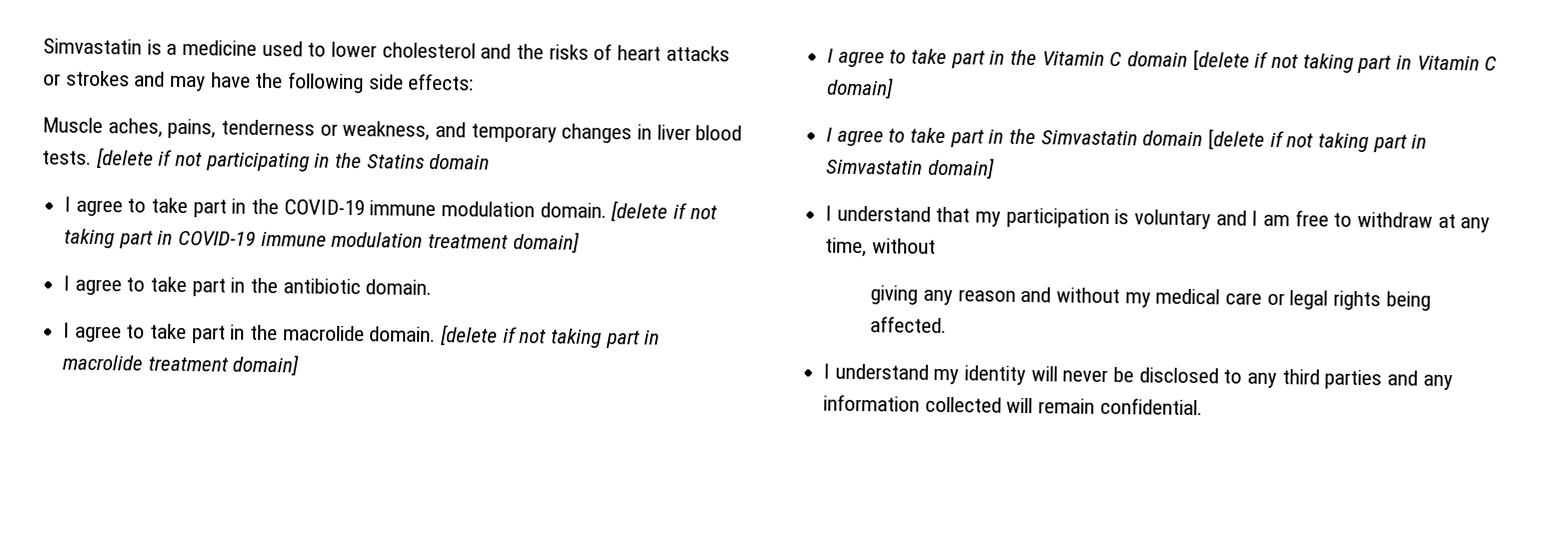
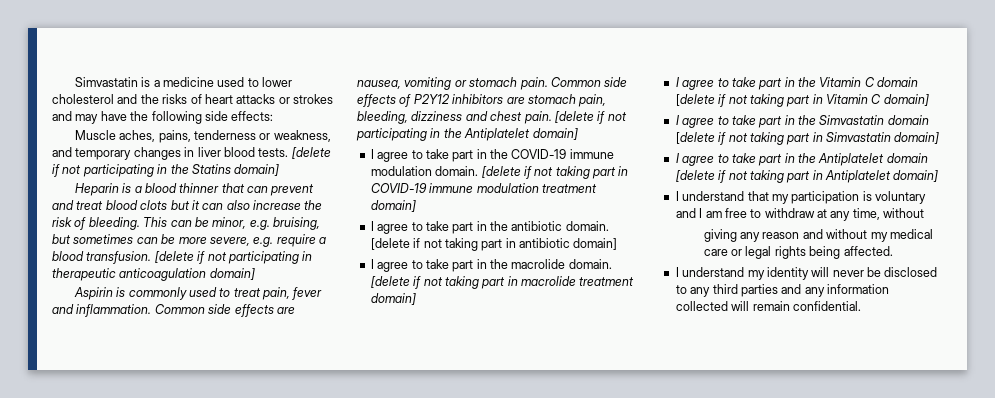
[429,153,491,170] domain -> [234,164,280,176] [74,183,315,196] [52,200,323,210] [52,217,320,230] [52,234,326,247] [52,251,313,264] [52,268,255,281] [73,287,323,300] [52,304,295,317] [357,77,628,90] [357,94,607,107] [357,111,627,124] [356,128,578,141] domain] // Heparin is a blood thinner that can prevent and treat blood clots but it can also increase the risk of bleeding. This can be minor, e.g. bruising, but sometimes can be more severe, e.g. require a blood transfusion. [delete if not participating in therapeutic anticoagulation domain] // Aspirin is commonly used to treat pain, fever and inflammation. Common side effects are nausea, vomiting or stomach pain. Common side effects of P2Y12 inhibitors are stomach pain, bleeding, dizziness and chest pain. [delete if not participating in the Antiplatelet domain]
(433, 287) none -> [370,238,618,251] [delete if not taking part in antibiotic domain]
(995, 168) none -> [675,153,928,166] [675,170,939,183] // I agree to take part in the Antiplatelet domain [delete if not taking part in Antiplatelet domain]

